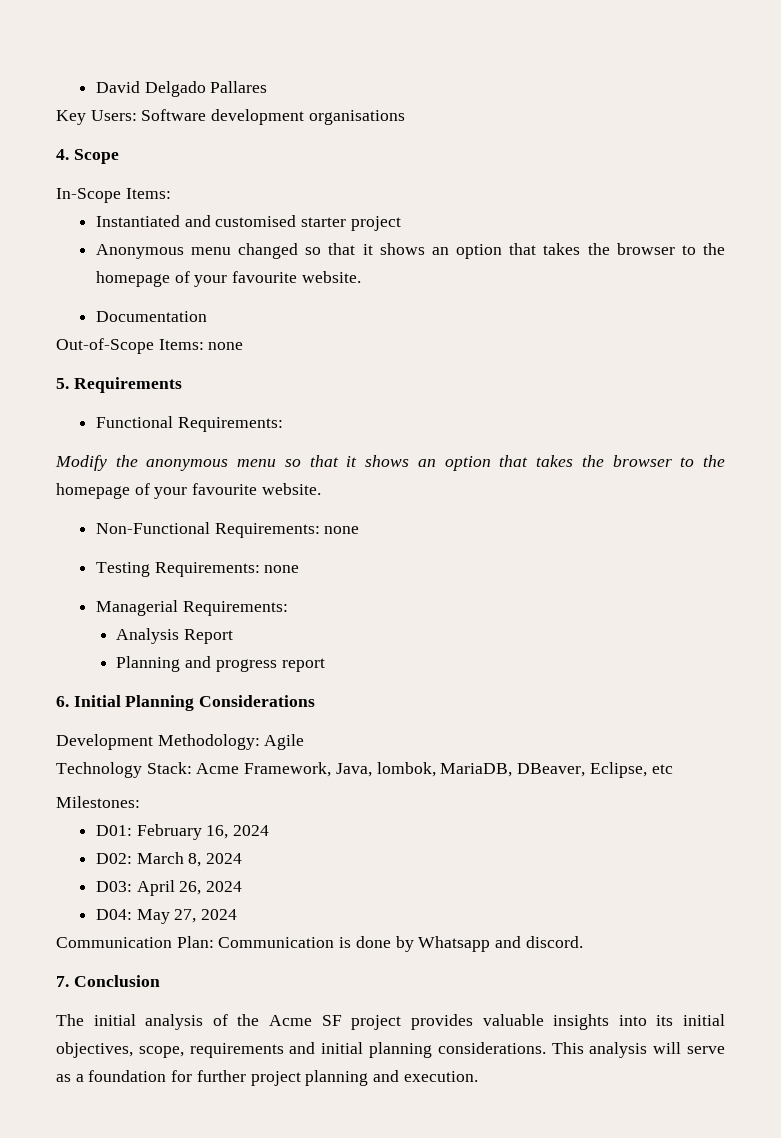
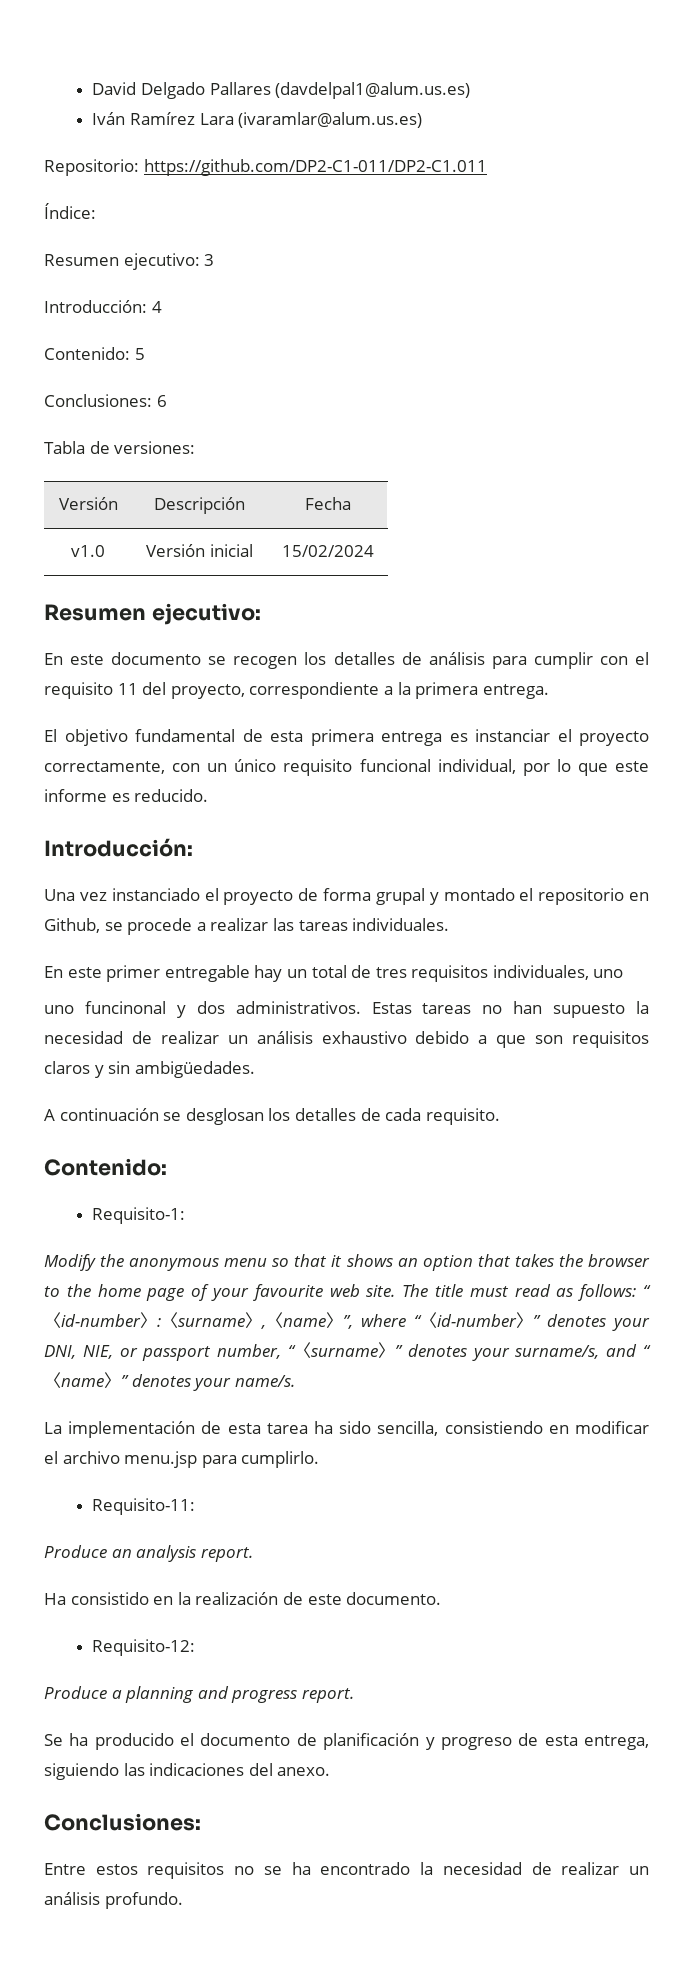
[56,109,405,125] [56,149,119,164] [56,188,171,203] [95,215,401,231] [95,243,726,259] [95,271,361,287] [95,311,207,322] [56,338,244,354] [56,377,182,393] [95,416,283,432] // Key Users: Software development organisations // 4. Scope // In-Scope Items: // Instantiated and customised starter project // Anonymous menu changed so that it shows an option that takes the browser to the homepage of your favourite website. // Documentation // Out-of-Scope Items: none // 5. Requirements // Functional Requirements: -> [275,82,471,99] [92,112,423,128] [44,159,487,176] [44,203,96,219] [44,253,215,270] [44,300,162,313] [44,347,145,360] [44,394,167,407] [44,441,196,454] [58,497,118,510] [154,497,245,514] [304,497,351,510] [71,545,105,557] [146,544,253,557] [281,545,374,557] [44,603,261,625] [44,652,649,669] [44,682,549,699] [44,729,649,746] [44,759,650,776] [44,789,209,802] [44,838,193,857] [44,888,649,905] [44,918,450,935] [44,965,624,982] [44,1001,649,1018] [44,1031,649,1048] [44,1061,255,1078] [44,1108,500,1125] [44,1158,167,1176] [92,1207,186,1224] (davdelpal1@alum.us.es) // Iván Ramírez Lara (ivaramlar@alum.us.es) // Repositorio: https://github.com/DP2-C1-011/DP2-C1.011 // Índice: // Resumen ejecutivo: 3 // Introducción: 4 // Contenido: 5 // Conclusiones: 6 // Tabla de versiones: // Versión | Descripción | Fecha // v1.0 | Versión inicial | 15/02/2024 // Resumen ejecutivo: // En este documento se recogen los detalles de análisis para cumplir con el requisito 11 del proyecto, correspondiente a la primera entrega. // El objetivo fundamental de esta primera entrega es instanciar el proyecto correctamente, con un único requisito funcional individual, por lo que este informe es reducido. // Introducción: // Una vez instanciado el proyecto de forma grupal y montado el repositorio en Github, se procede a realizar las tareas individuales. // En este primer entregable hay un total de tres requisitos individuales, uno // uno funcinonal y dos administrativos. Estas tareas no han supuesto la necesidad de realizar un análisis exhaustivo debido a que son requisitos claros y sin ambigüedades. // A continuación se desglosan los detalles de cada requisito. // Contenido: // Requisito-1:
[56,483,321,499] [95,522,360,538] [95,562,300,577] [95,600,288,616] [116,628,234,644] [116,656,325,672] [56,695,316,711] [56,734,305,750] [56,762,673,778] [56,796,140,808] [95,824,269,840] [95,852,242,867] [95,880,242,896] [95,909,237,924] [56,936,583,952] [56,975,160,987] [56,1014,726,1030] [56,1042,725,1058] [56,1070,478,1086] homepage of your favourite website. // Non-Functional Requirements: none // Testing Requirements: none // Managerial Requirements: // Analysis Report // Planning and progress report // 6. Initial Planning Considerations // Development Methodology: Agile // Technology Stack: Acme Framework, Java, lombok, MariaDB, DBeaver, Eclipse, etc // Milestones: // D01: February 16, 2024 // D02: March 8, 2024 // D03: April 26, 2024 // D04: May 27, 2024 // Communication Plan: Communication is done by Whatsapp and discord. // 7. Conclusion // The initial analysis of the Acme SF project provides valuable insights into its initial objectives, scope, requirements and initial planning considerations. This analysis will serve as a foundation for further project planning and execution. -> [97,1284,651,1301] [44,1312,650,1331] [44,1342,651,1361] [44,1372,295,1391] [44,1421,649,1438] [44,1451,320,1468] [92,1498,196,1515] [44,1545,253,1562] [44,1592,442,1605] [92,1639,196,1656] [44,1686,354,1703] [44,1733,650,1750] [44,1763,331,1780] [44,1813,201,1831] [44,1862,650,1879] [44,1892,183,1909] home page of your favourite web site. The title must read as follows: “〈id-number〉:〈surname〉,〈name〉”, where “〈id-number〉” denotes your DNI, NIE, or passport number, “〈surname〉” denotes your surname/s, and “〈name〉” denotes your name/s. // La implementación de esta tarea ha sido sencilla, consistiendo en modificar el archivo menu.jsp para cumplirlo. // Requisito-11: // Produce an analysis report. // Ha consistido en la realización de este documento. // Requisito-12: // Produce a planning and progress report. // Se ha producido el documento de planificación y progreso de esta entrega, siguiendo las indicaciones del anexo. // Conclusiones: // Entre estos requisitos no se ha encontrado la necesidad de realizar un análisis profundo.

